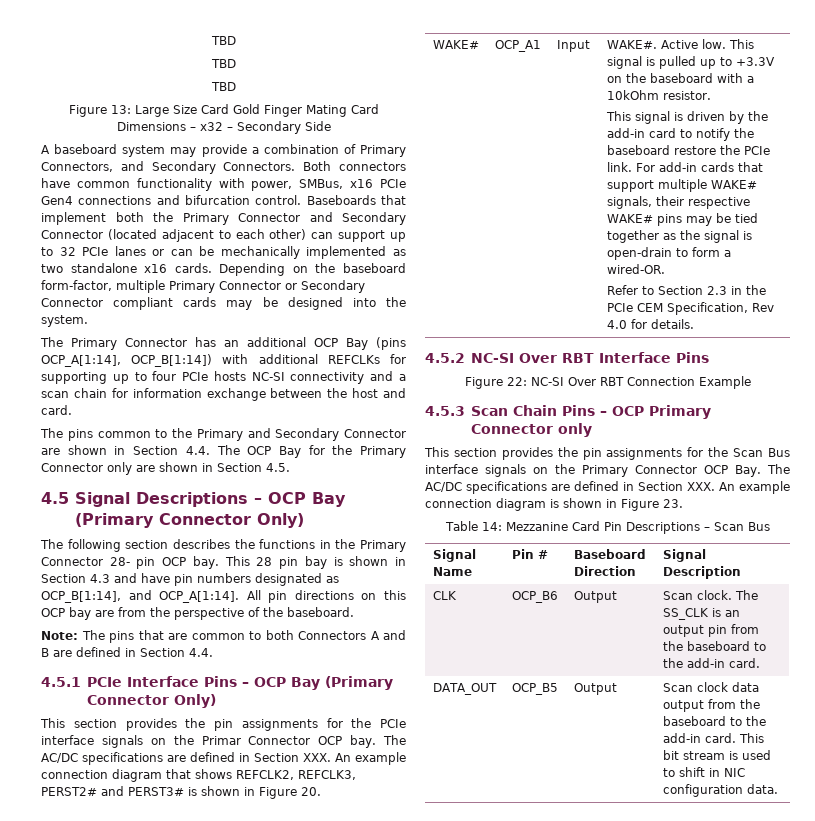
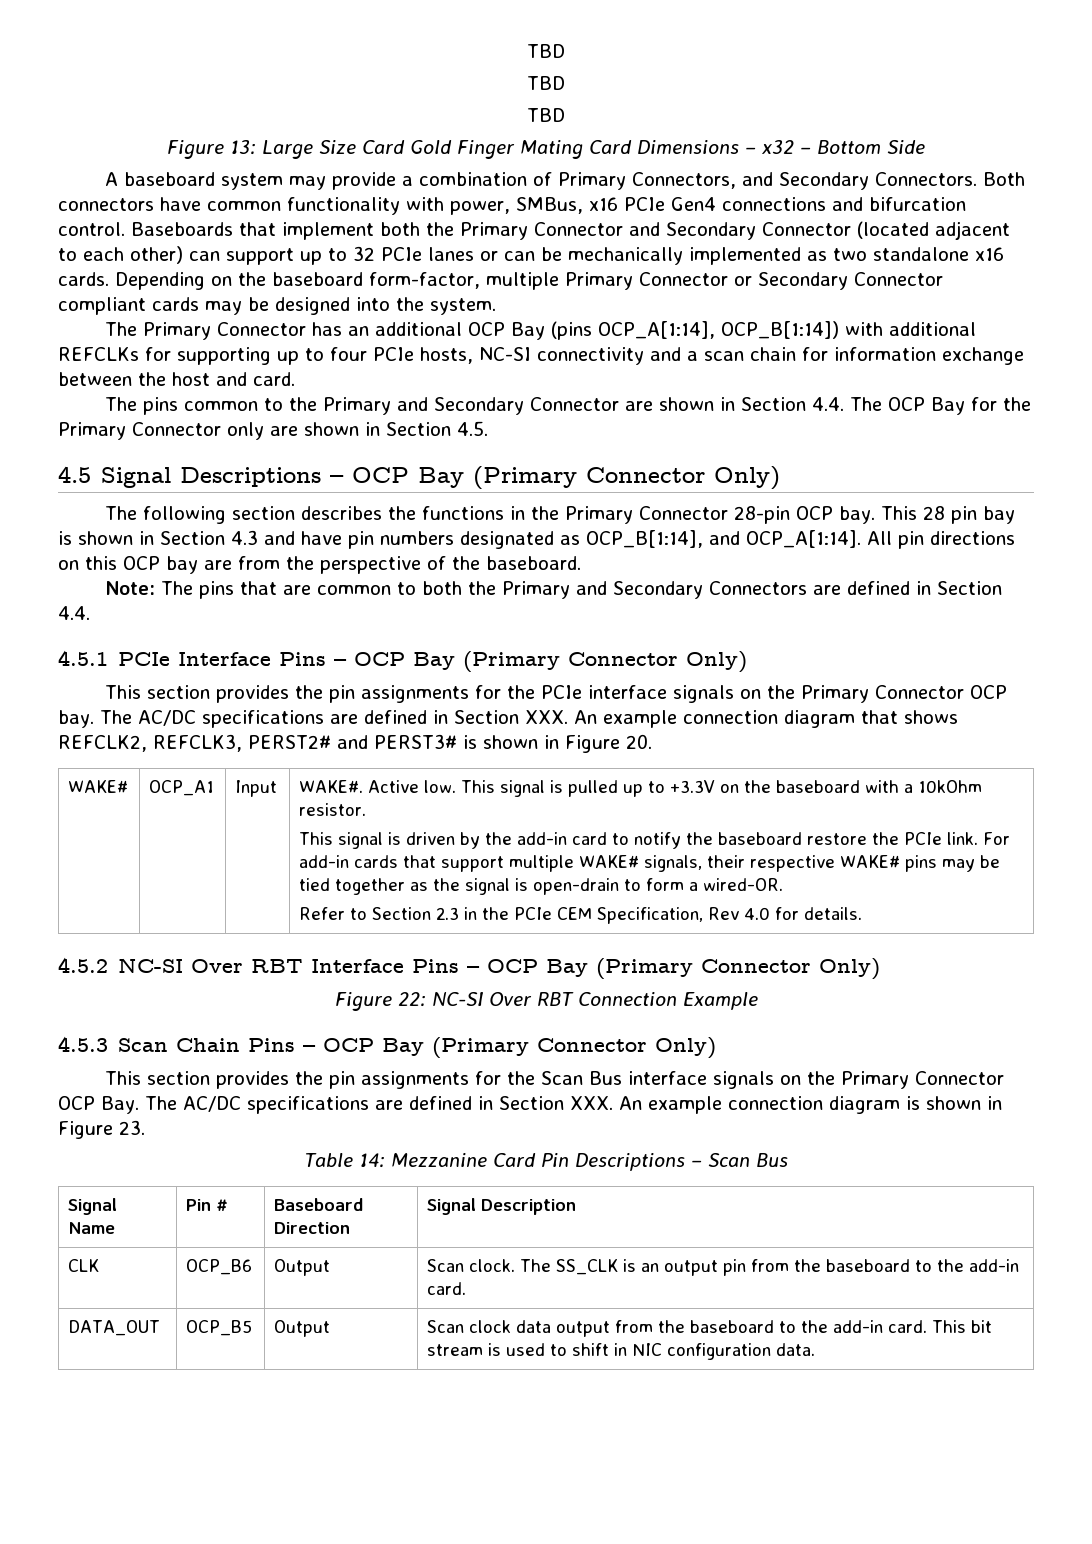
[236,121,301,134] Secondary -> [817,140,881,154] Bottom
[213,371,246,381] hosts -> [420,347,473,364] hosts,
[109,557,156,569] 28- pin -> [734,506,791,524] 28-pin
[298,630,406,640] [41,648,49,657] Connectors A and B -> [468,581,808,599] the Primary and Secondary Connectors
[201,736,241,745] Primar -> [801,685,870,703] Primary
(709, 357) none -> [467,958,881,980] – OCP Bay (Primary Connector Only)
[648,405,711,419] [470,423,592,437] Primary Connector only -> [382,1037,717,1059] Bay (Primary Connector Only)

